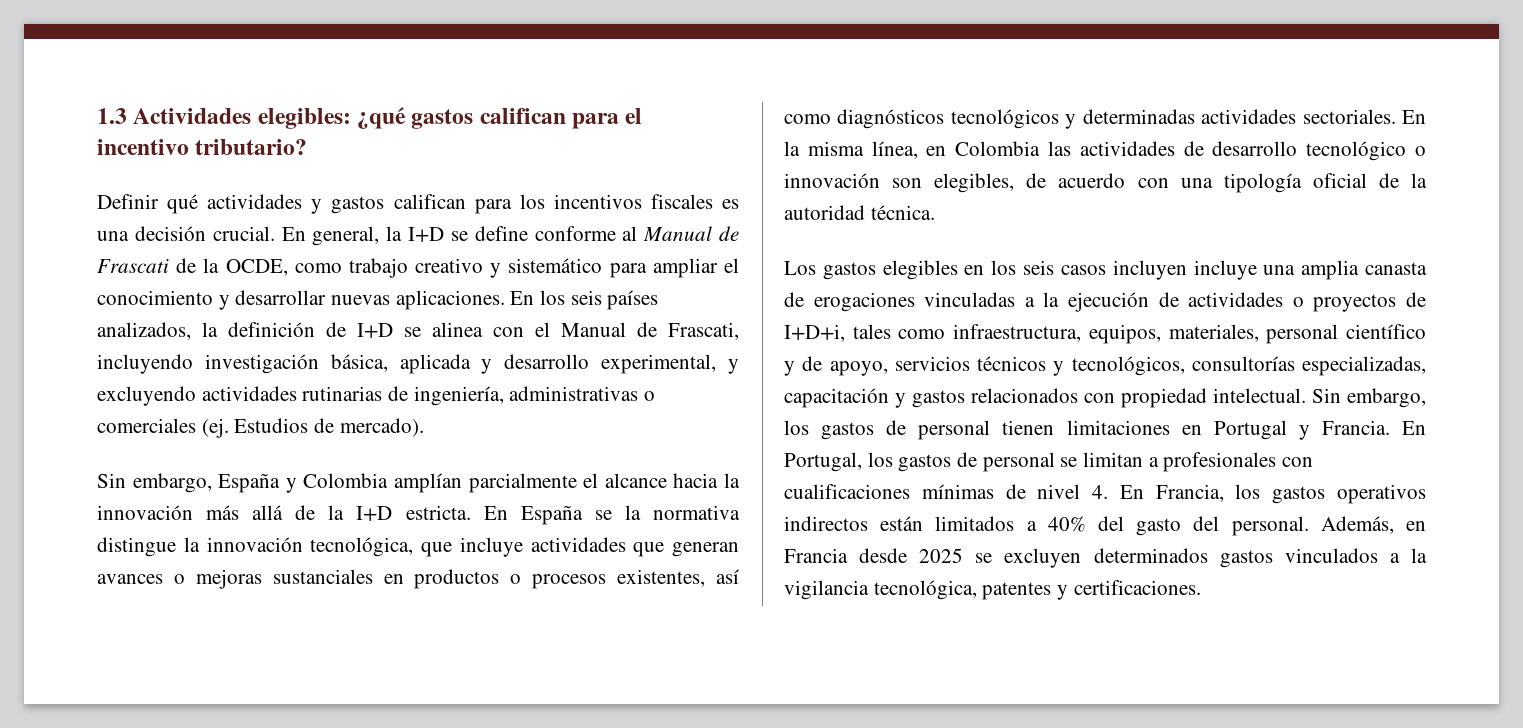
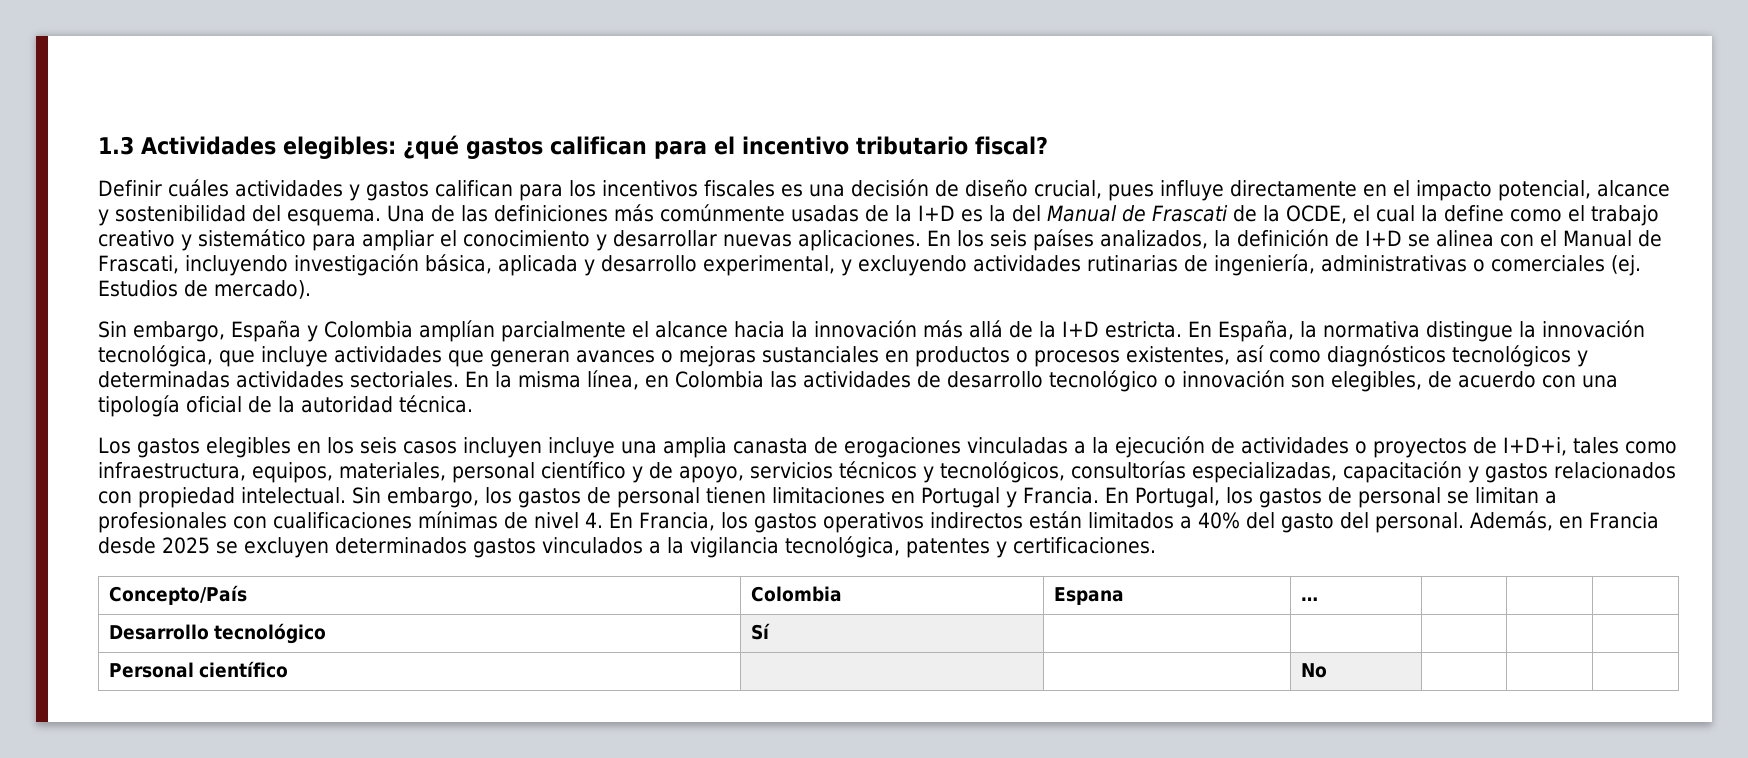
[195,139,308,155] tributario? -> [856,136,1048,155] tributario fiscal?
[167,194,199,214] qué -> [168,179,229,197] cuáles
[212,226,638,246] crucial. En general, la I+D se define conforme al -> [935,179,1670,201] [98,204,1041,226] de diseño crucial, pues influye directamente en el impacto potencial, alcance y sostenibilidad del esquema. Una de las definiciones más comúnmente usadas de la I+D es la del
[294,263,342,273] como -> [1353,205,1585,222] el cual la define como el
[520,505,612,525] España se -> [1218,320,1294,342] España,
(1201, 587) none -> [108,585,247,605] [750,586,842,602] [1053,587,1124,605] [1300,597,1318,601] [108,623,326,644] [750,623,770,640] [108,661,288,678] [1300,663,1327,678] // Concepto/País | Colombia | Espana | … | | | // Desarrollo tecnológico | Sí | | | | | // Personal científico | | | No | | |

